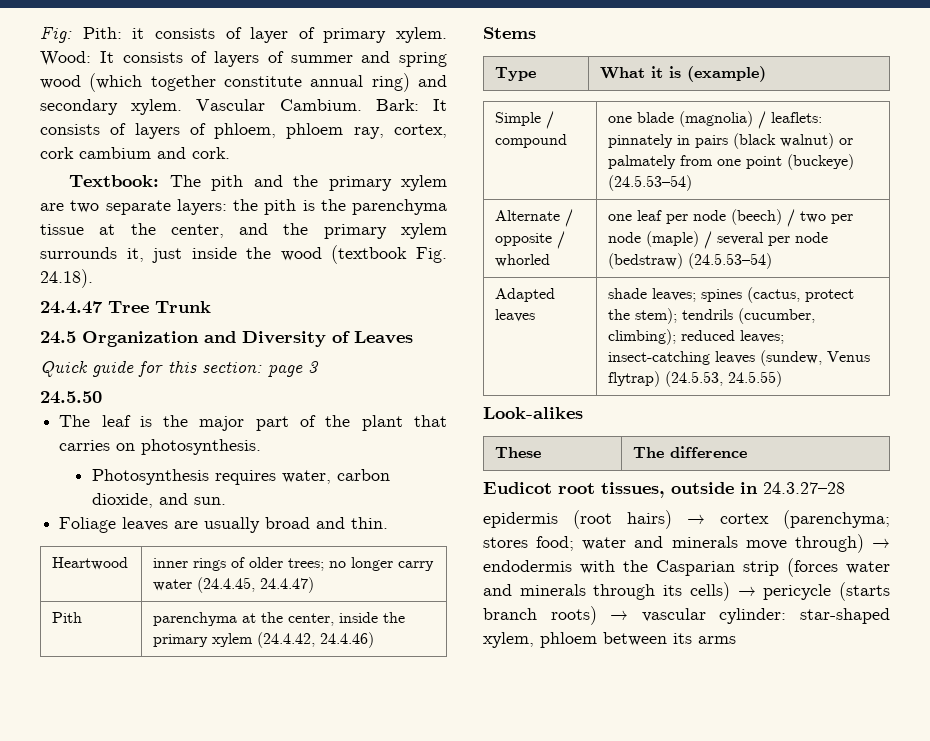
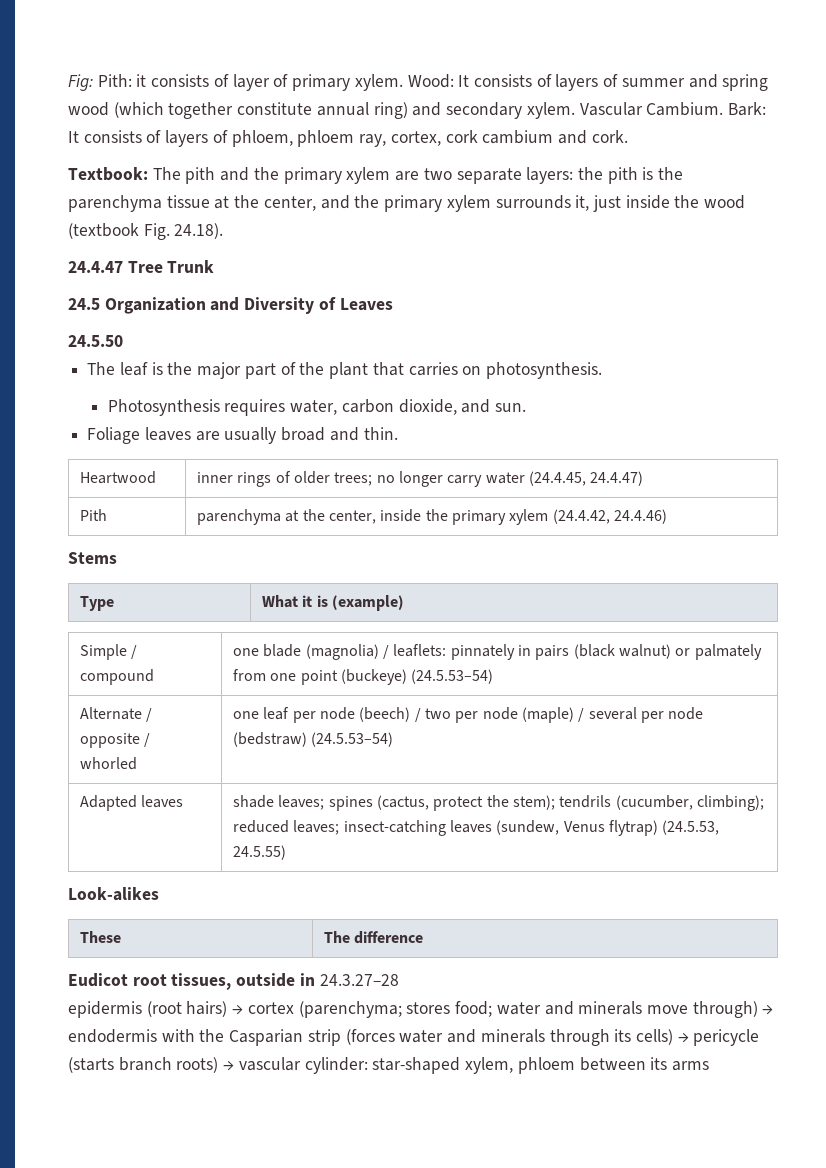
[40,360,319,377] // Quick guide for this section: page 3 -> (393, 304) none

